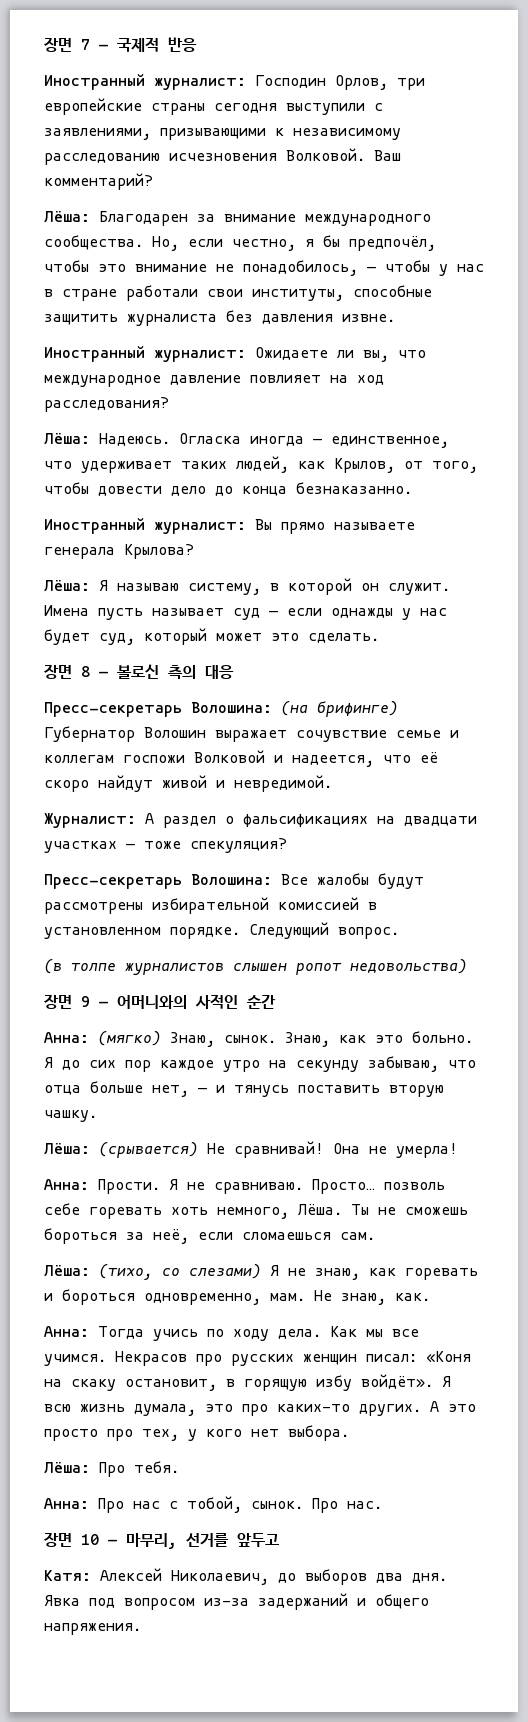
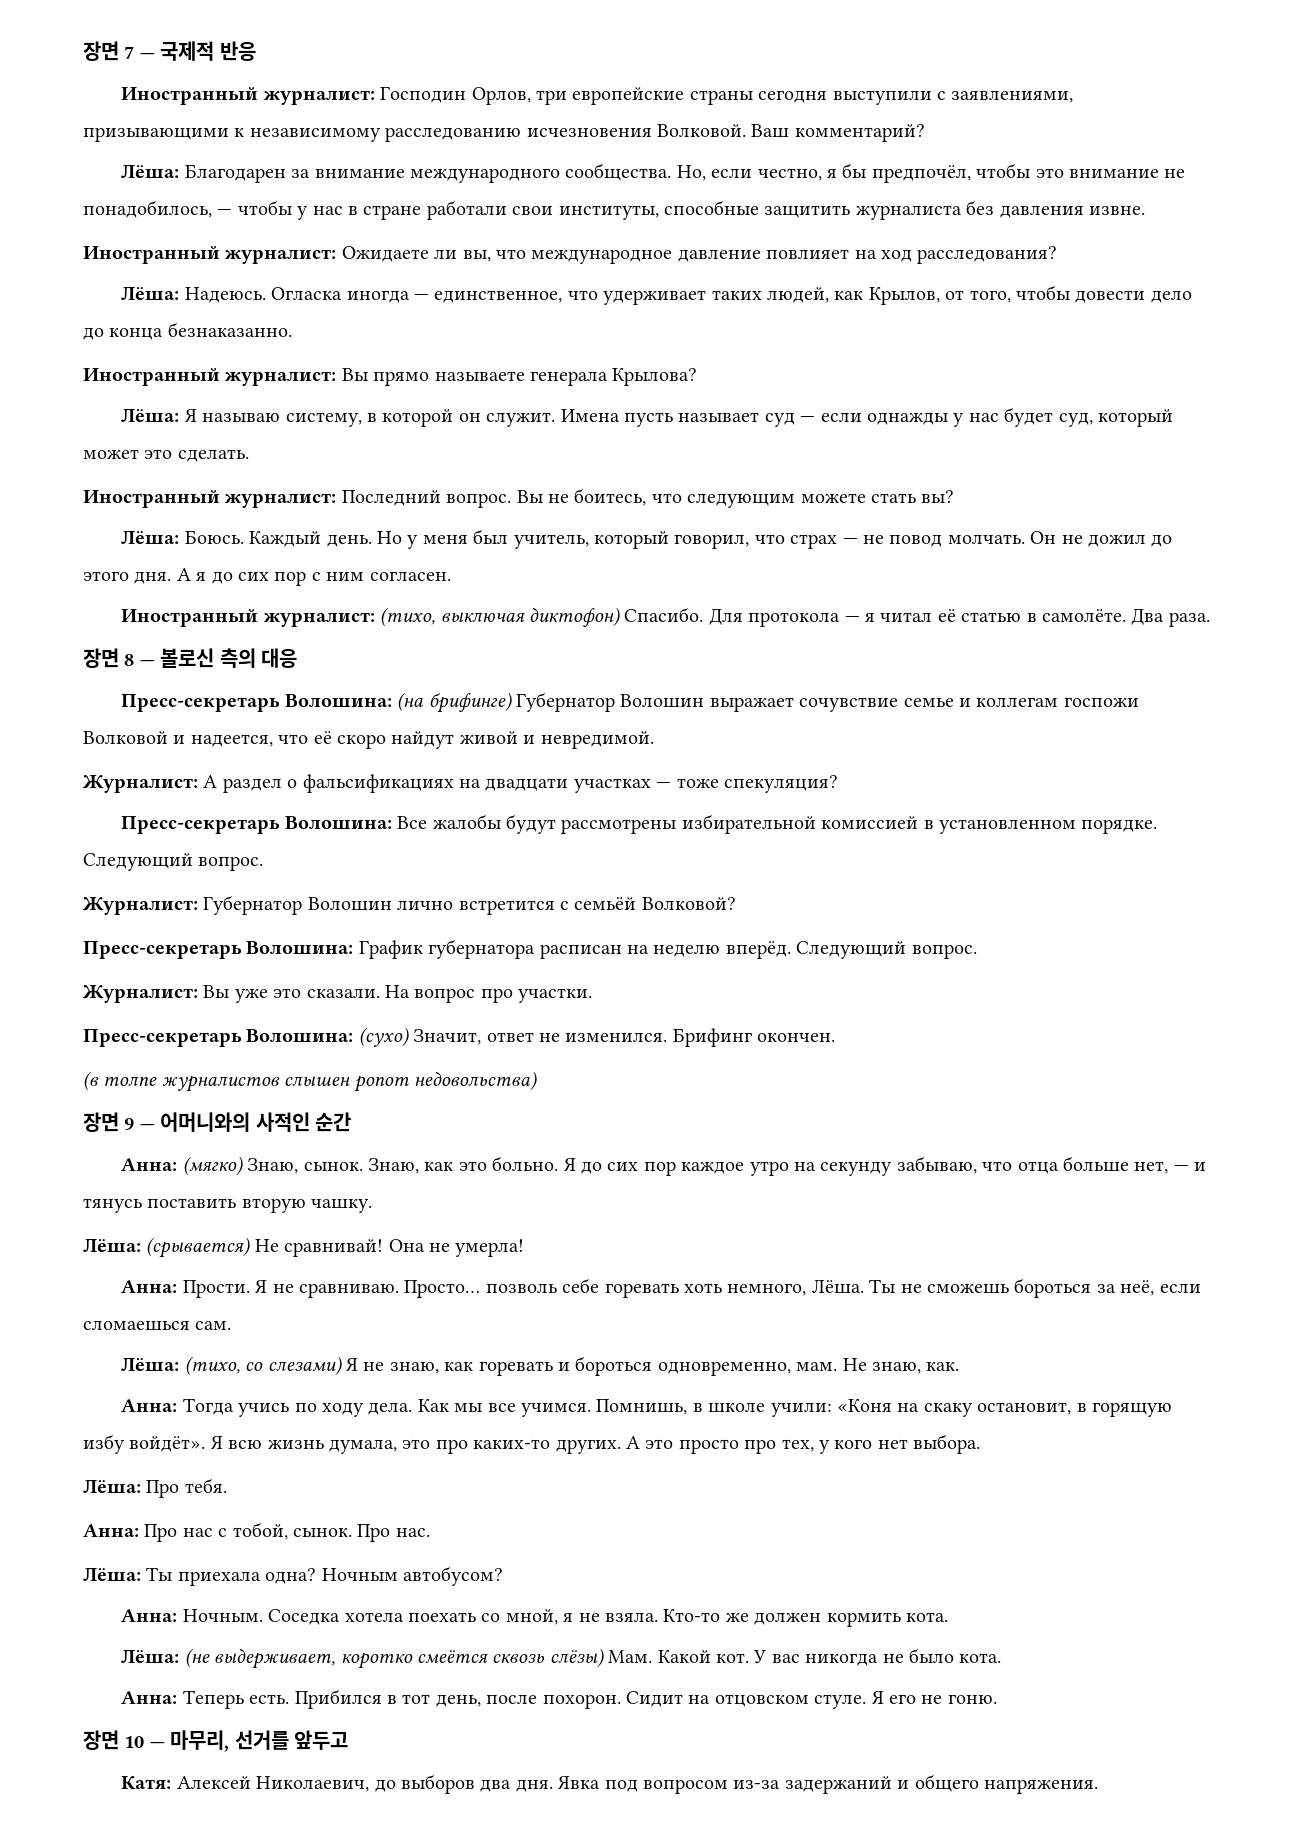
(379, 638) none -> [83,488,955,508] [121,529,1173,549] [83,568,451,586] [121,607,1210,627] // Иностранный журналист: Последний вопрос. Вы не боитесь, что следующим можете стать вы? // Лёша: Боюсь. Каждый день. Но у меня был учитель, который говорил, что страх — не повод молчать. Он не дожил до этого дня. А я до сих пор с ним согласен. // Иностранный журналист: (тихо, выключая диктофон) Спасибо. Для протокола — я читал её статью в самолёте. Два раза.
(399, 933) none -> [82,895,736,915] [83,939,977,959] [82,985,593,1003] [83,1027,836,1047] // Журналист: Губернатор Волошин лично встретится с семьёй Волковой? // Пресс-секретарь Волошина: График губернатора расписан на неделю вперёд. Следующий вопрос. // Журналист: Вы уже это сказали. На вопрос про участки. // Пресс-секретарь Волошина: (сухо) Значит, ответ не изменился. Брифинг окончен.
[115,1351,417,1366] Некрасов про русских женщин писал: -> [596,1399,832,1417] Помнишь, в школе учили:
(382, 1505) none -> [83,1566,503,1586] [121,1609,948,1627] [121,1648,1002,1669] [121,1689,997,1709] // Лёша: Ты приехала одна? Ночным автобусом? // Анна: Ночным. Соседка хотела поехать со мной, я не взяла. Кто-то же должен кормить кота. // Лёша: (не выдерживает, коротко смеётся сквозь слёзы) Мам. Какой кот. У вас никогда не было кота. // Анна: Теперь есть. Прибился в тот день, после похорон. Сидит на отцовском стуле. Я его не гоню.

